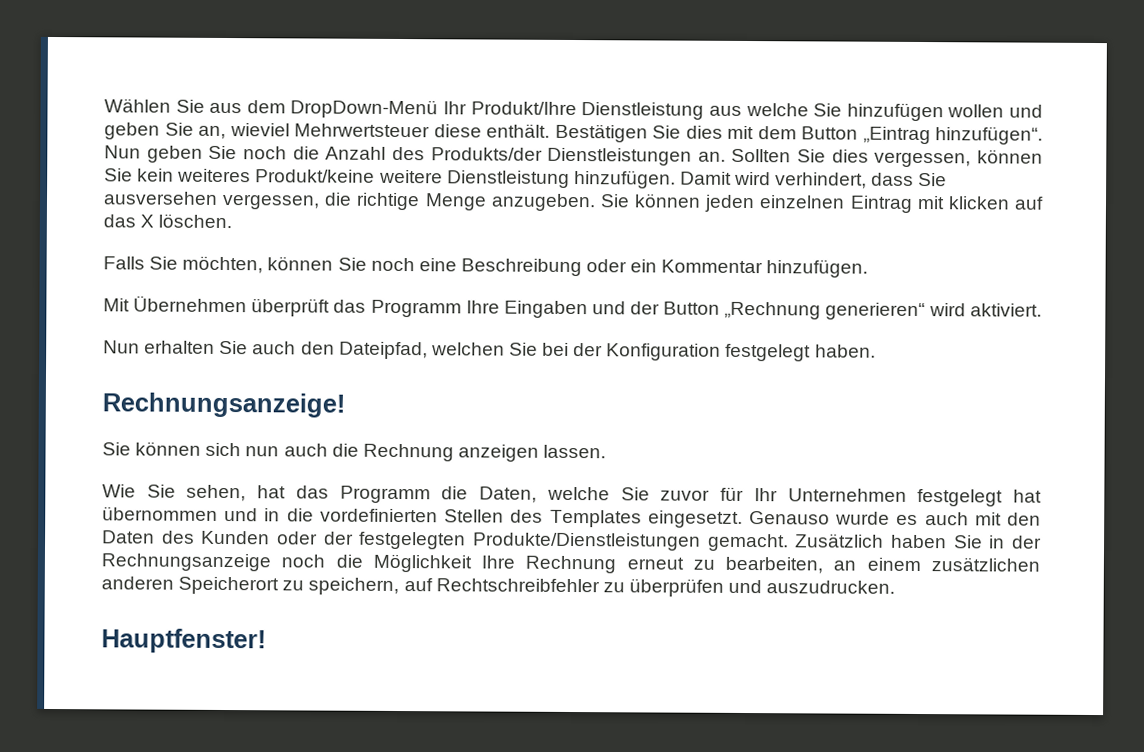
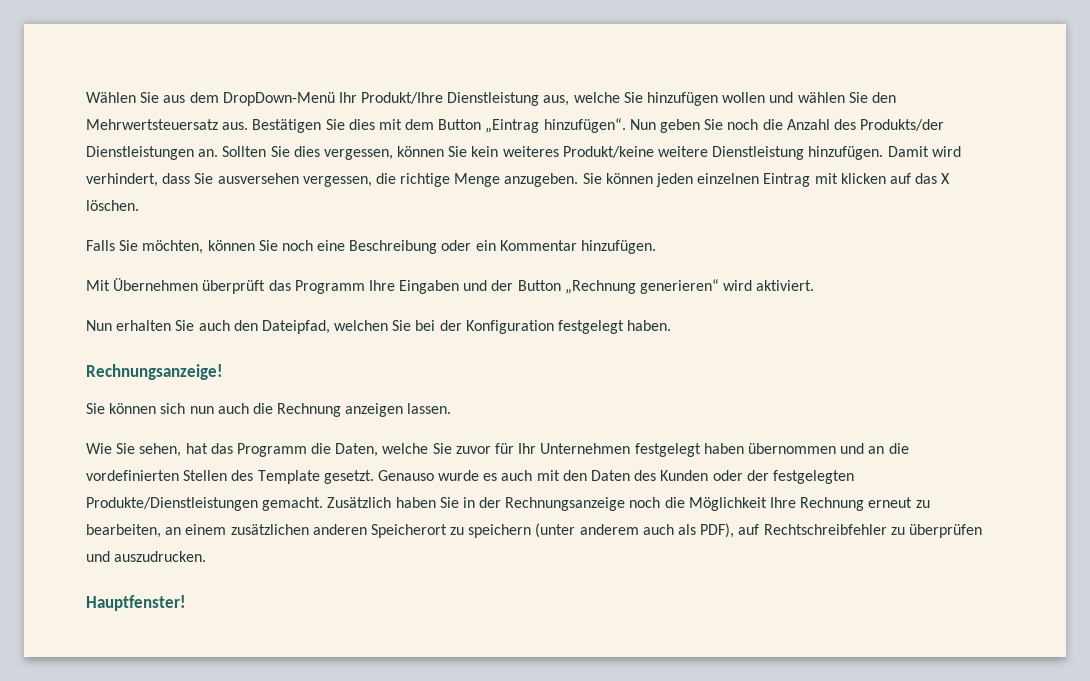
[708,105,742,116] aus -> [543,95,570,106] aus,
[104,122,550,140] geben Sie an, wieviel Mehrwertsteuer diese enthält. -> [797,92,896,103] [86,119,249,130] wählen Sie den Mehrwertsteuersatz aus.
[1013,489,1042,503] hat -> [703,443,744,454] haben
[264,508,281,522] in -> [868,446,885,454] an
[549,509,743,528] Templates eingesetzt. -> [257,470,374,484] Template gesetzt.
[308,577,400,596] speichern, -> [468,523,735,538] speichern (unter anderem auch als PDF),

